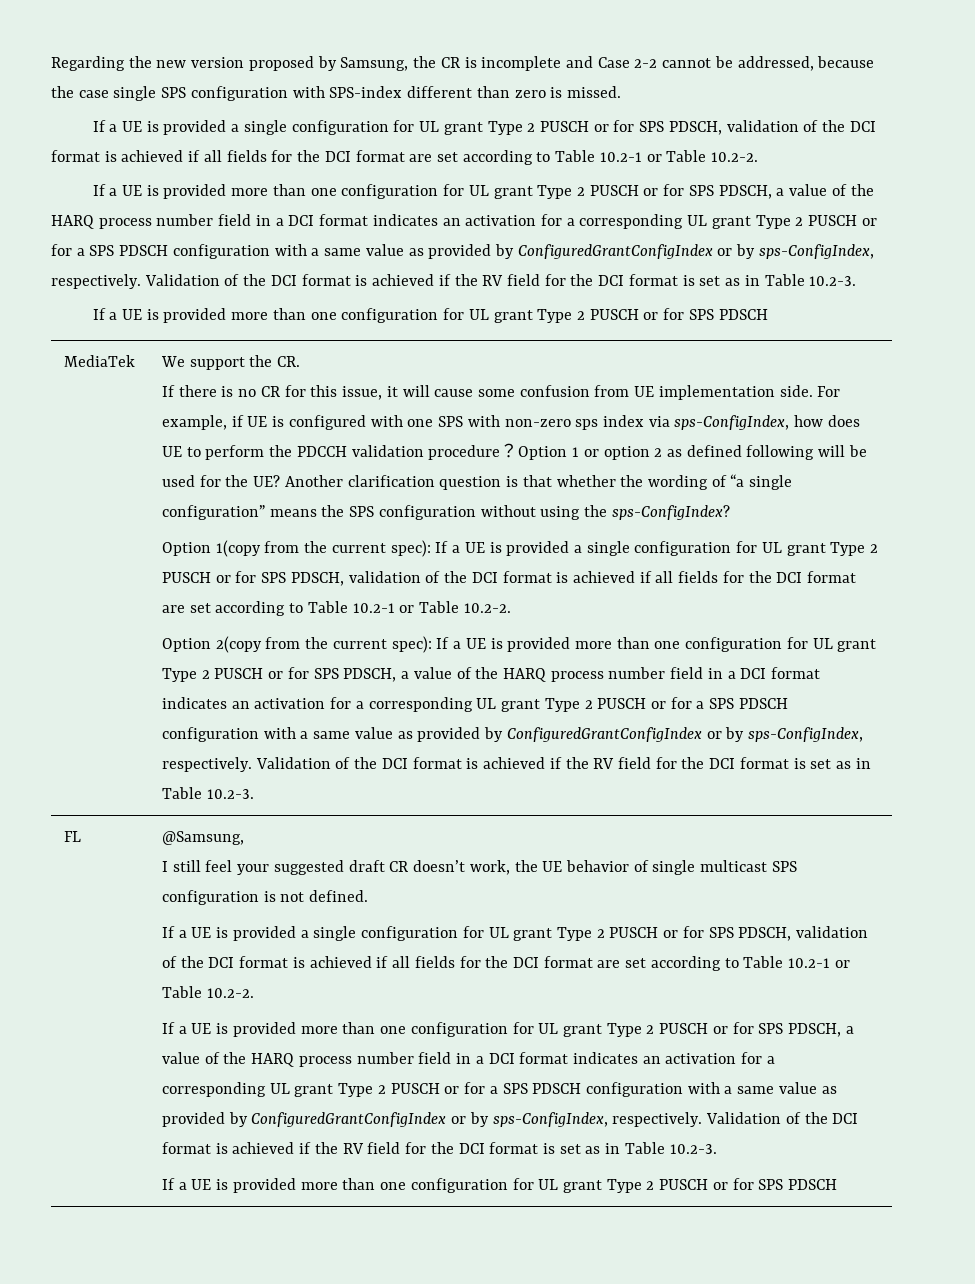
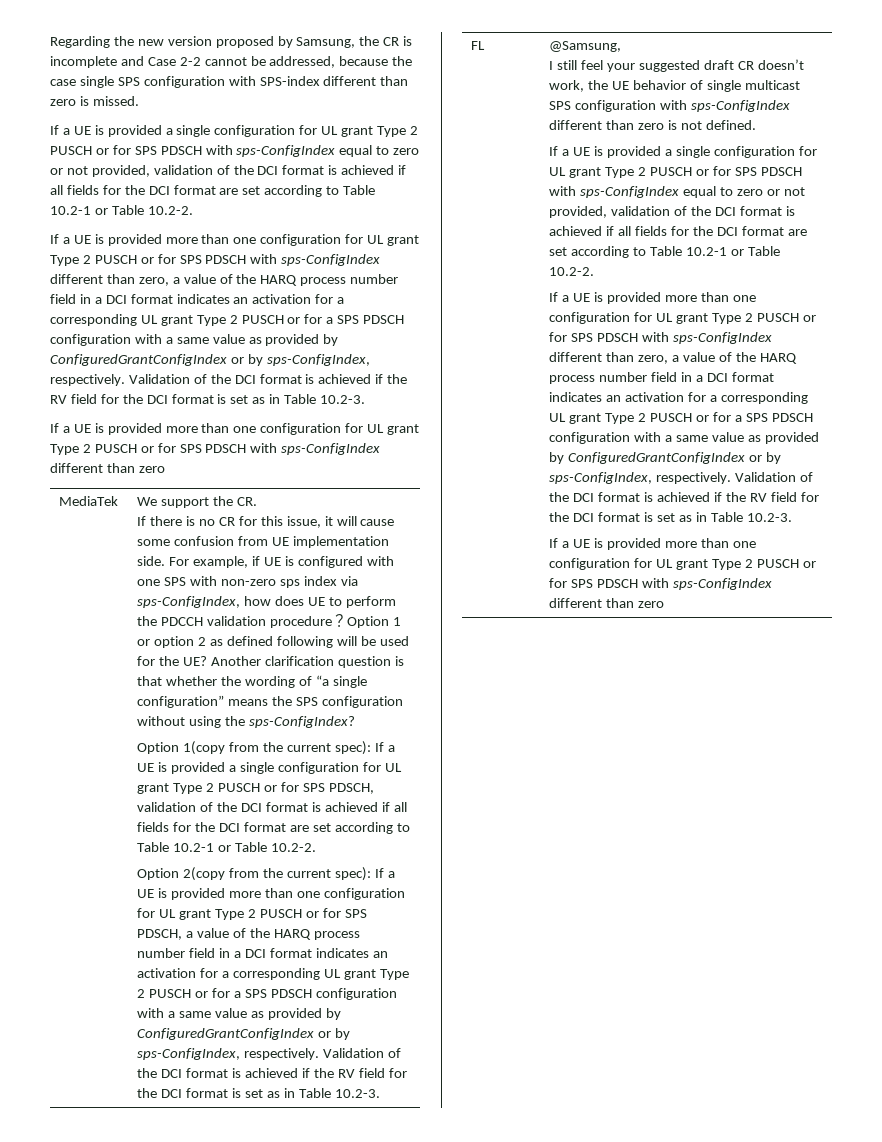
[668,121,722,135] PDSCH, -> [160,145,420,157] [50,165,150,177] PDSCH with sps-ConfigIndex equal to zero or not provided,
[718,185,772,199] PDSCH, -> [205,254,381,266] [50,274,169,286] PDSCH with sps-ConfigIndex different than zero,
(768, 314) none -> [250,443,381,455] [50,463,165,473] with sps-ConfigIndex different than zero
(260, 897) none -> [660,100,791,112] [549,120,665,130] with sps-ConfigIndex different than zero
[738,927,792,941] PDSCH, -> [760,167,802,176] [549,186,805,198] [549,206,608,218] PDSCH with sps-ConfigIndex equal to zero or not provided,
[788,1023,842,1037] PDSCH, -> [597,332,772,344] [549,352,669,364] PDSCH with sps-ConfigIndex different than zero,
(838, 1184) none -> [642,578,772,590] [549,598,665,608] with sps-ConfigIndex different than zero

